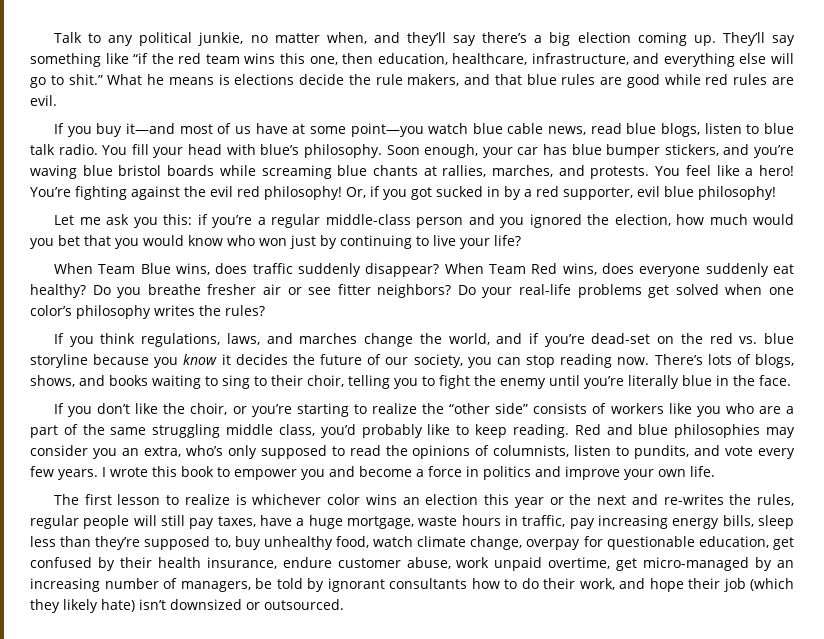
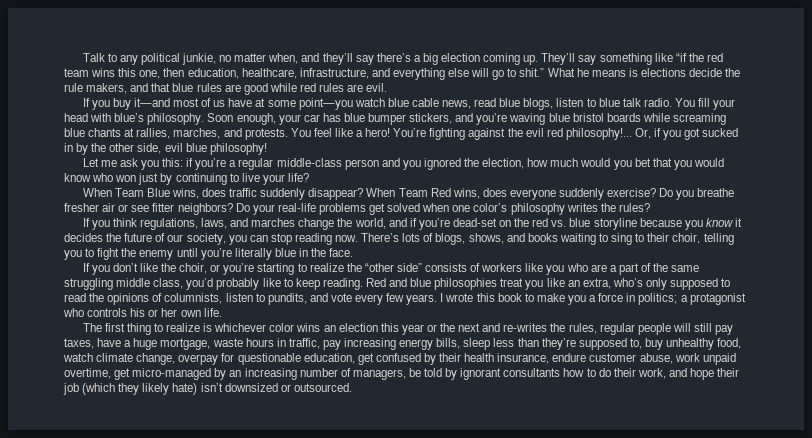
[264,186,342,200] philosophy! -> [565,128,632,140] philosophy!...
[524,186,633,200] a red supporter, -> [91,143,162,154] the other side,
[773,264,795,274] [30,284,86,298] eat healthy? -> [607,188,657,197] exercise?
[766,427,796,438] [30,445,117,459] may consider you -> [500,278,565,290] treat you like
[234,466,654,480] empower you and become a force in politics and improve your -> [536,293,746,305] [63,308,178,317] make you a force in politics; a protagonist who controls his or her
[117,494,161,505] lesson -> [126,323,151,335] thing

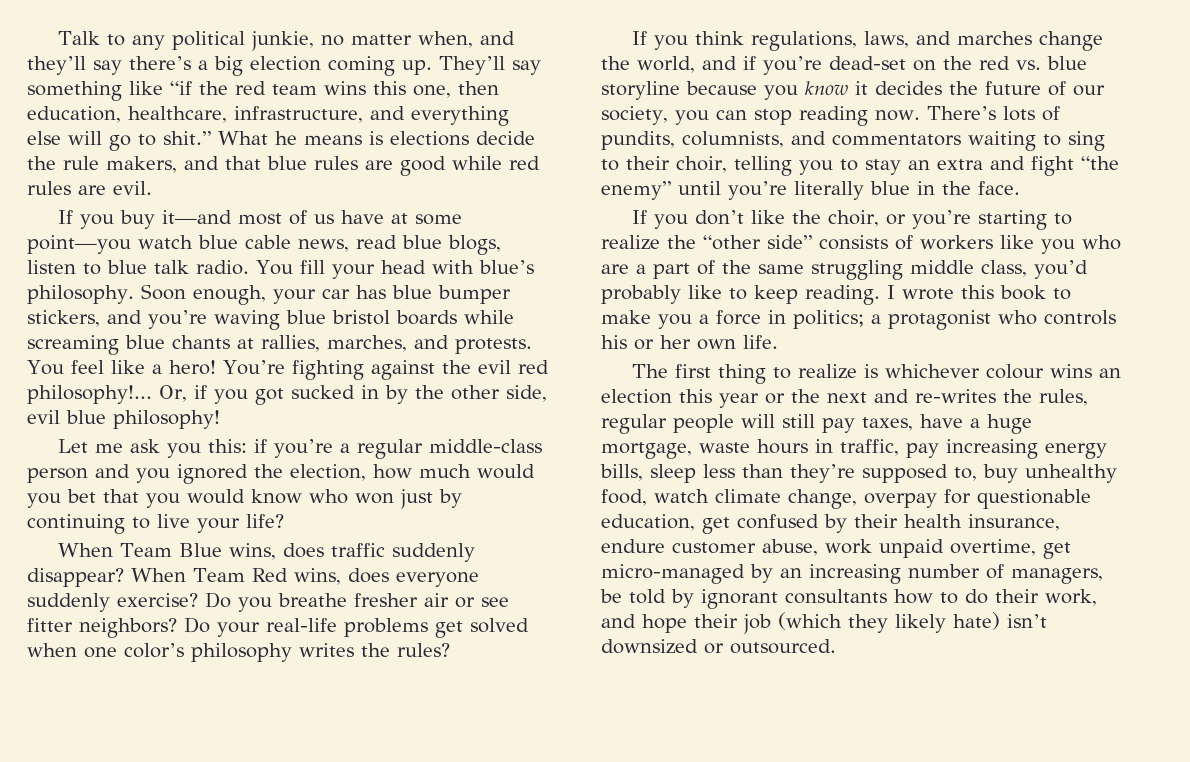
[435,233,558,245] blogs, shows, and books -> [601,131,961,150] pundits, columnists, and commentators
[97,248,174,260] fight the enemy -> [864,156,1119,176] [601,181,671,200] stay an extra and fight “the enemy”
[365,278,731,290] [64,293,438,305] Red and blue philosophies treat you like an extra, who’s only supposed to read the opinions of columnists, listen to pundits, and vote every few years. -> (880, 295) none
[269,323,295,332] color -> [985,364,1044,379] colour

